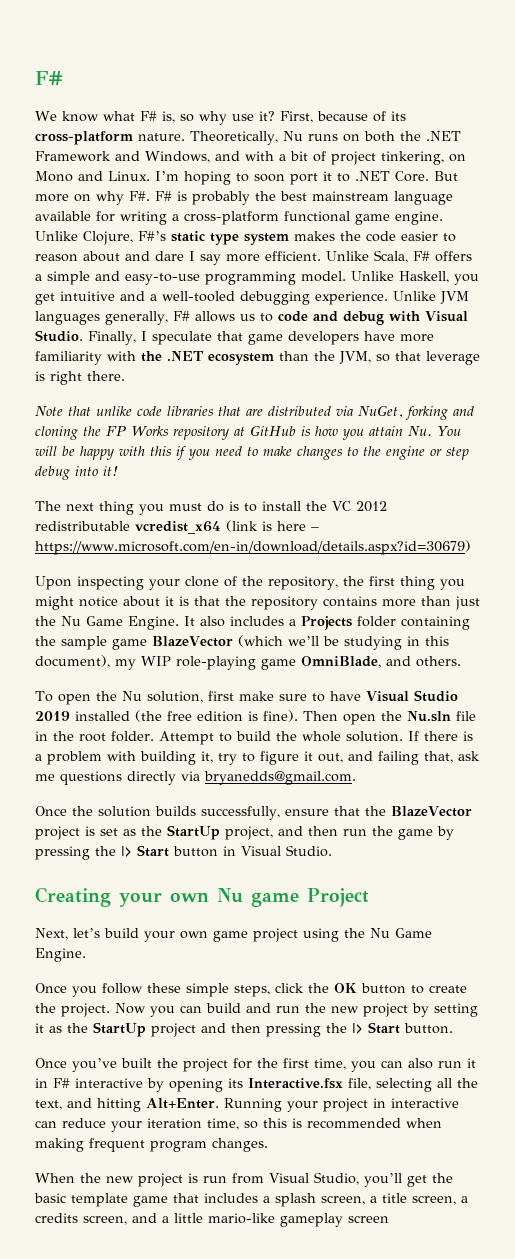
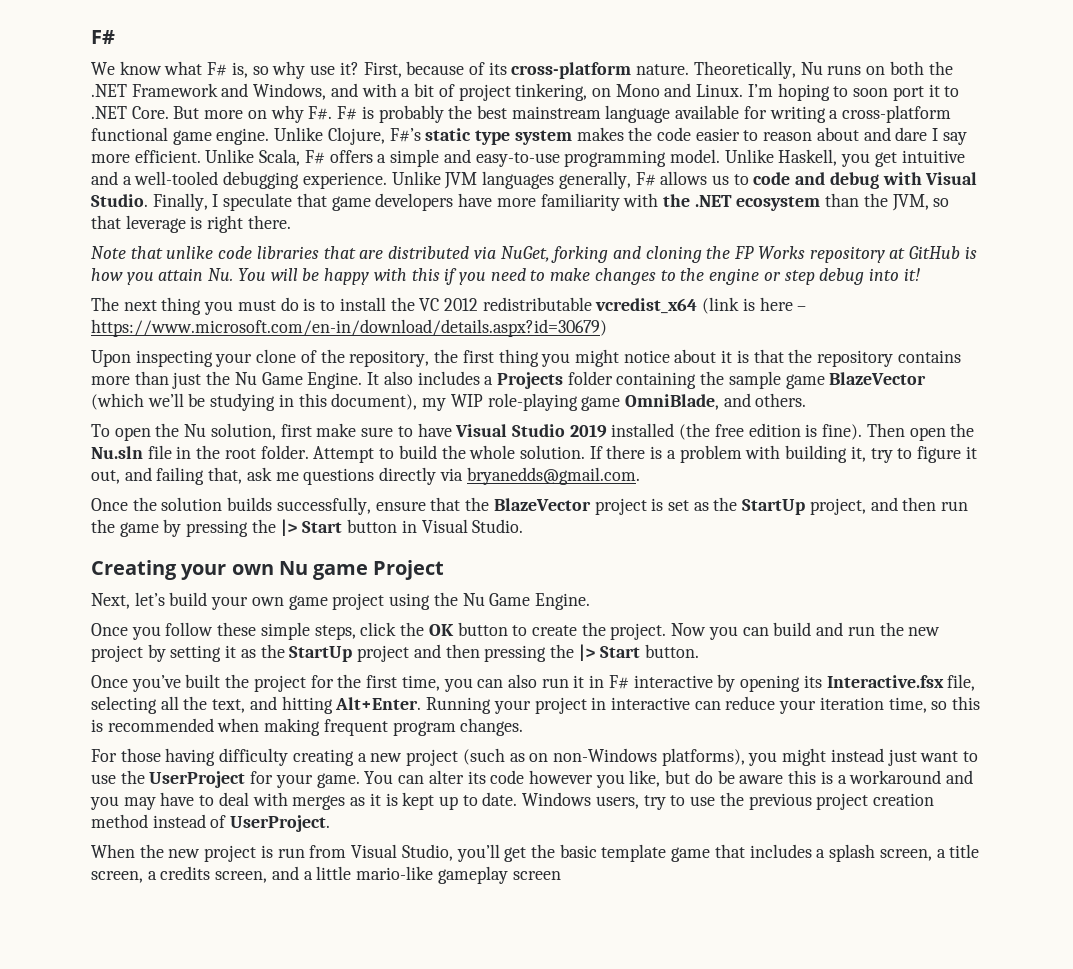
(268, 1145) none -> [91,748,979,766] [91,770,973,788] [90,792,934,810] [91,814,331,832] // For those having difficulty creating a new project (such as on non-Windows platforms), you might instead just want to use the UserProject for your game. You can alter its code however you like, but do be aware this is a workaround and you may have to deal with merges as it is kept up to date. Windows users, try to use the previous project creation method instead of UserProject.

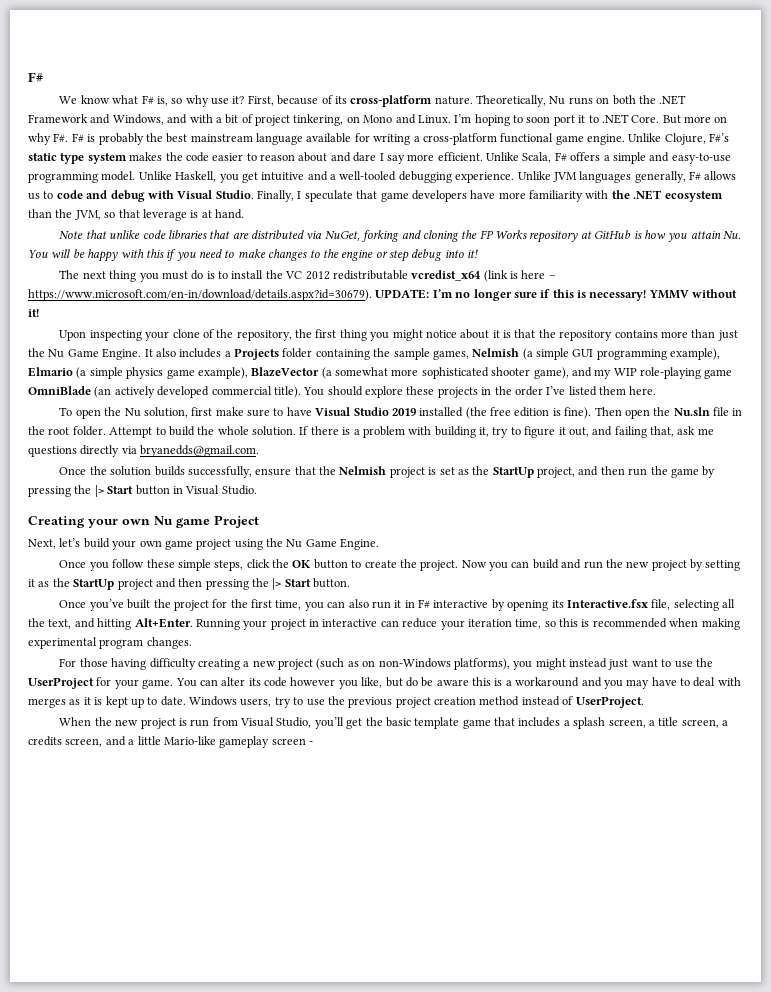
[207,215,291,233] right there. -> [201,209,244,219] at hand.
[91,319,607,337] https://www.microsoft.com/en-in/download/details.aspx?id=30679) -> [28,289,738,301] [28,309,39,317] https://www.microsoft.com/en-in/download/details.aspx?id=30679). UPDATE: I’m no longer sure if this is necessary! YMMV without it!
[785,372,927,389] [91,393,807,411] game BlazeVector (which we’ll be studying in this document), my WIP role-playing game OmniBlade, and others. -> [432,348,721,360] [28,367,733,379] [28,386,657,398] games, Nelmish (a simple GUI programming example), Elmario (a simple physics game example), BlazeVector (a somewhat more sophisticated shooter game), and my WIP role-playing game OmniBlade (an actively developed commercial title). You should explore these projects in the order I’ve listed them here.
[493,498,591,511] BlazeVector -> [339,466,387,475] Nelmish
[323,719,388,736] frequent -> [28,637,97,649] experimental
[356,866,434,880] mario-like -> [163,736,216,745] Mario-like
(561, 875) none -> [309,741,313,745] -

